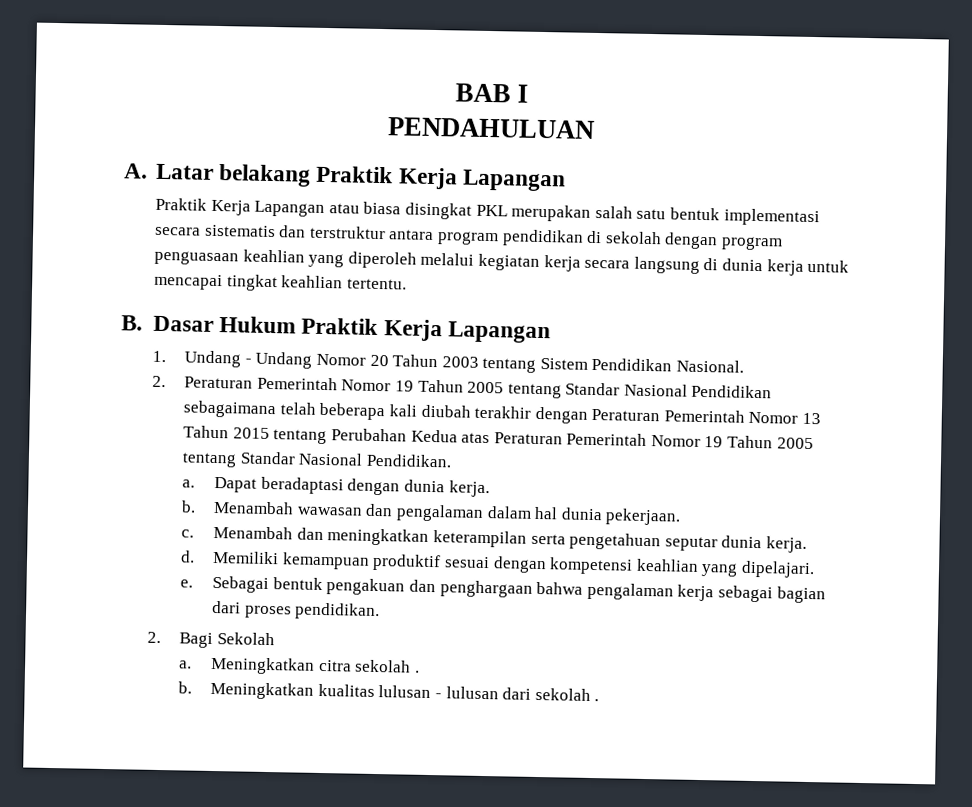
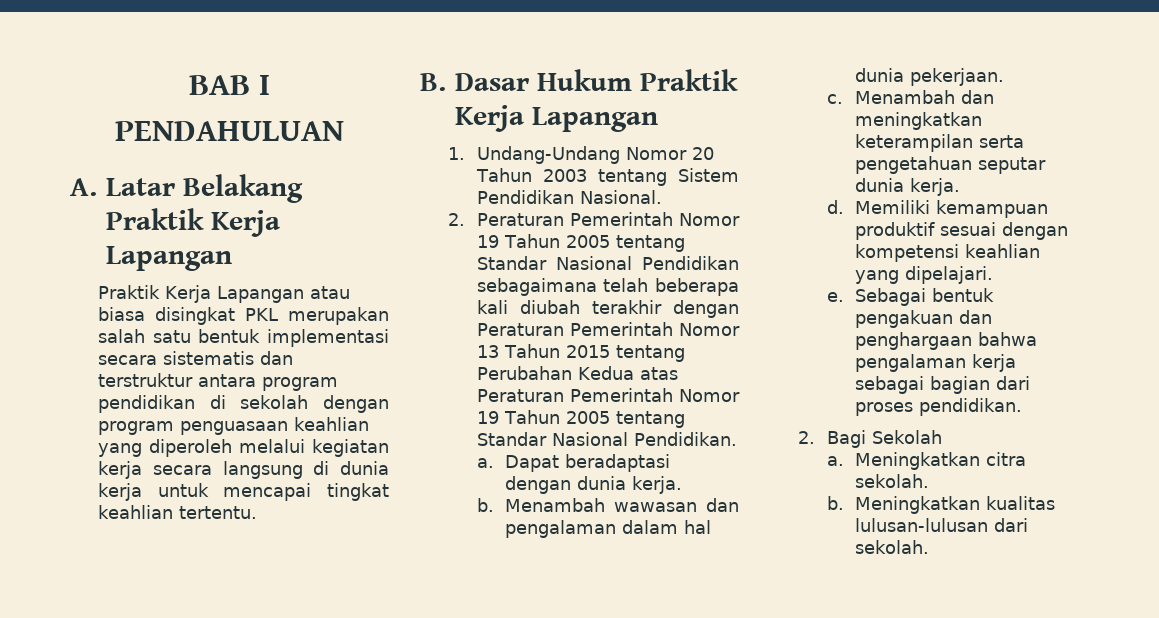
[218,164,312,187] belakang -> [183,174,303,203] Belakang
[184,350,313,369] Undang - Undang -> [476,146,620,164] Undang-Undang
[355,659,420,673] sekolah . -> [855,474,930,488] sekolah.
[378,685,600,702] lulusan - lulusan dari sekolah . -> [855,518,1029,532] [855,540,930,554] lulusan-lulusan dari sekolah.

